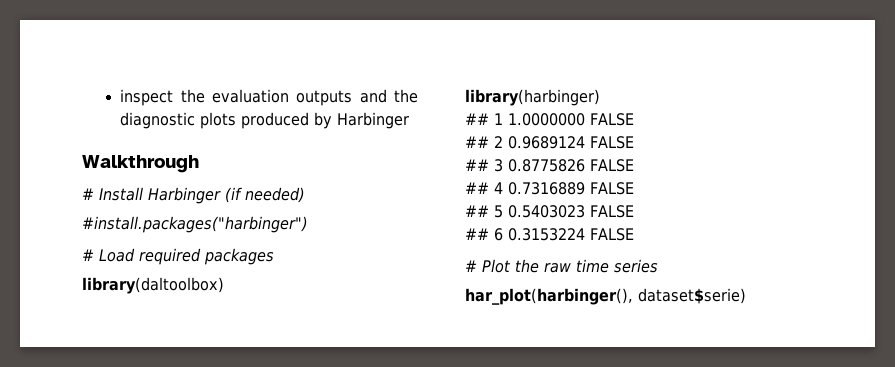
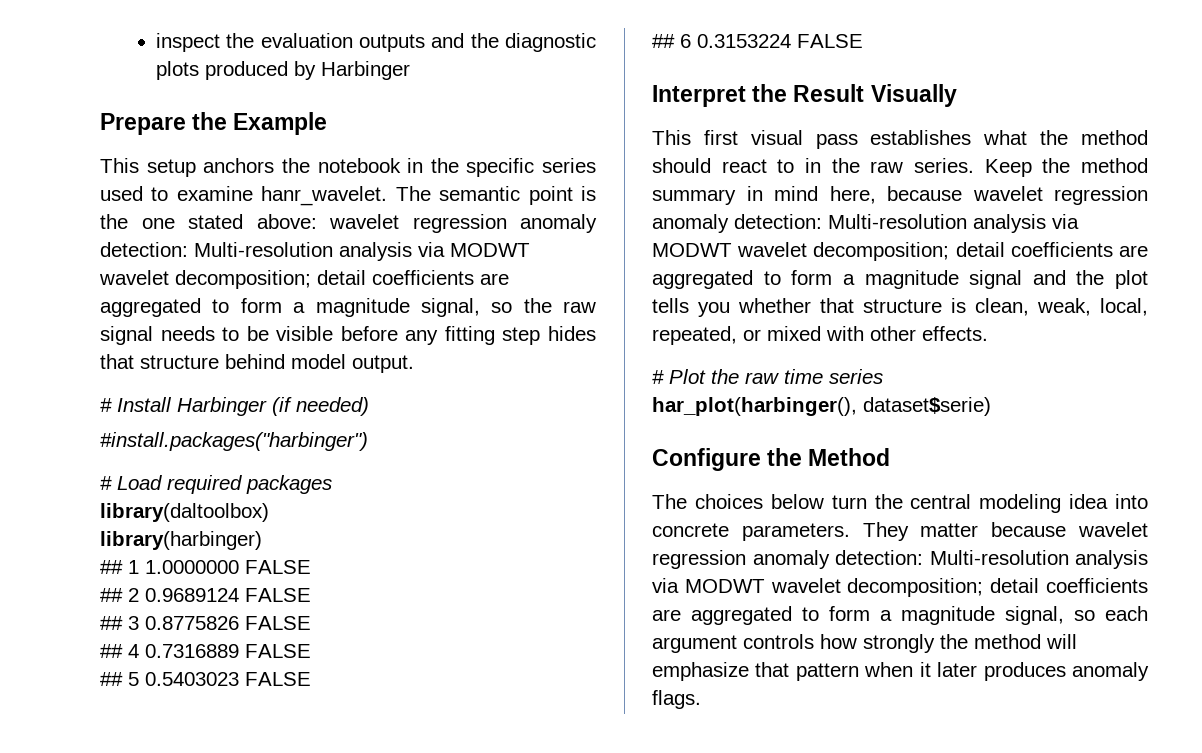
[82,155,199,173] Walkthrough -> [100,112,328,135] [100,158,596,177] [100,186,596,206] [100,214,597,233] [100,242,530,261] [99,270,509,289] [100,298,596,317] [100,326,596,345] [100,354,414,373] Prepare the Example // This setup anchors the notebook in the specific series used to examine hanr_wavelet. The semantic point is the one stated above: wavelet regression anomaly detection: Multi-resolution analysis via MODWT wavelet decomposition; detail coefficients are aggregated to form a magnitude signal, so the raw signal needs to be visible before any fitting step hides that structure behind model output.
(634, 234) none -> [652,84,957,107] [652,130,1148,149] [652,158,1148,177] [652,186,1148,205] [652,214,1079,233] [652,242,1148,261] [652,270,1148,289] [652,298,1148,317] [652,326,988,345] // Interpret the Result Visually // This first visual pass establishes what the method should react to in the raw series. Keep the method summary in mind here, because wavelet regression anomaly detection: Multi-resolution analysis via MODWT wavelet decomposition; detail coefficients are aggregated to form a magnitude signal and the plot tells you whether that structure is clean, weak, local, repeated, or mixed with other effects.
(746, 296) none -> [652,448,891,471] [652,494,1148,513] [652,522,1148,541] [652,550,1148,569] [652,578,1148,597] [652,606,1148,625] [652,634,1077,653] [652,662,1149,681] [652,690,701,709] // Configure the Method // The choices below turn the central modeling idea into concrete parameters. They matter because wavelet regression anomaly detection: Multi-resolution analysis via MODWT wavelet decomposition; detail coefficients are aggregated to form a magnitude signal, so each argument controls how strongly the method will emphasize that pattern when it later produces anomaly flags.

